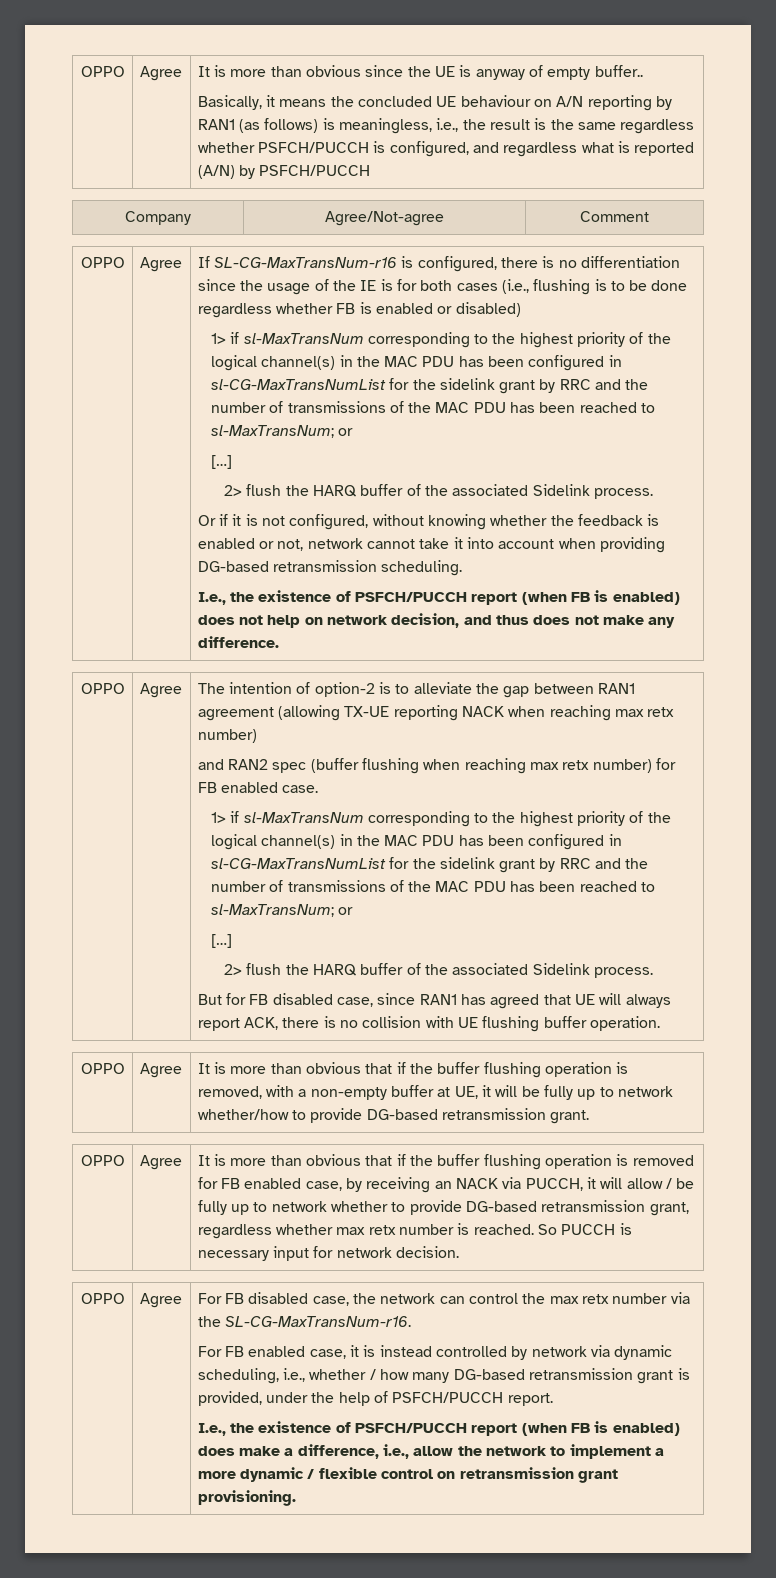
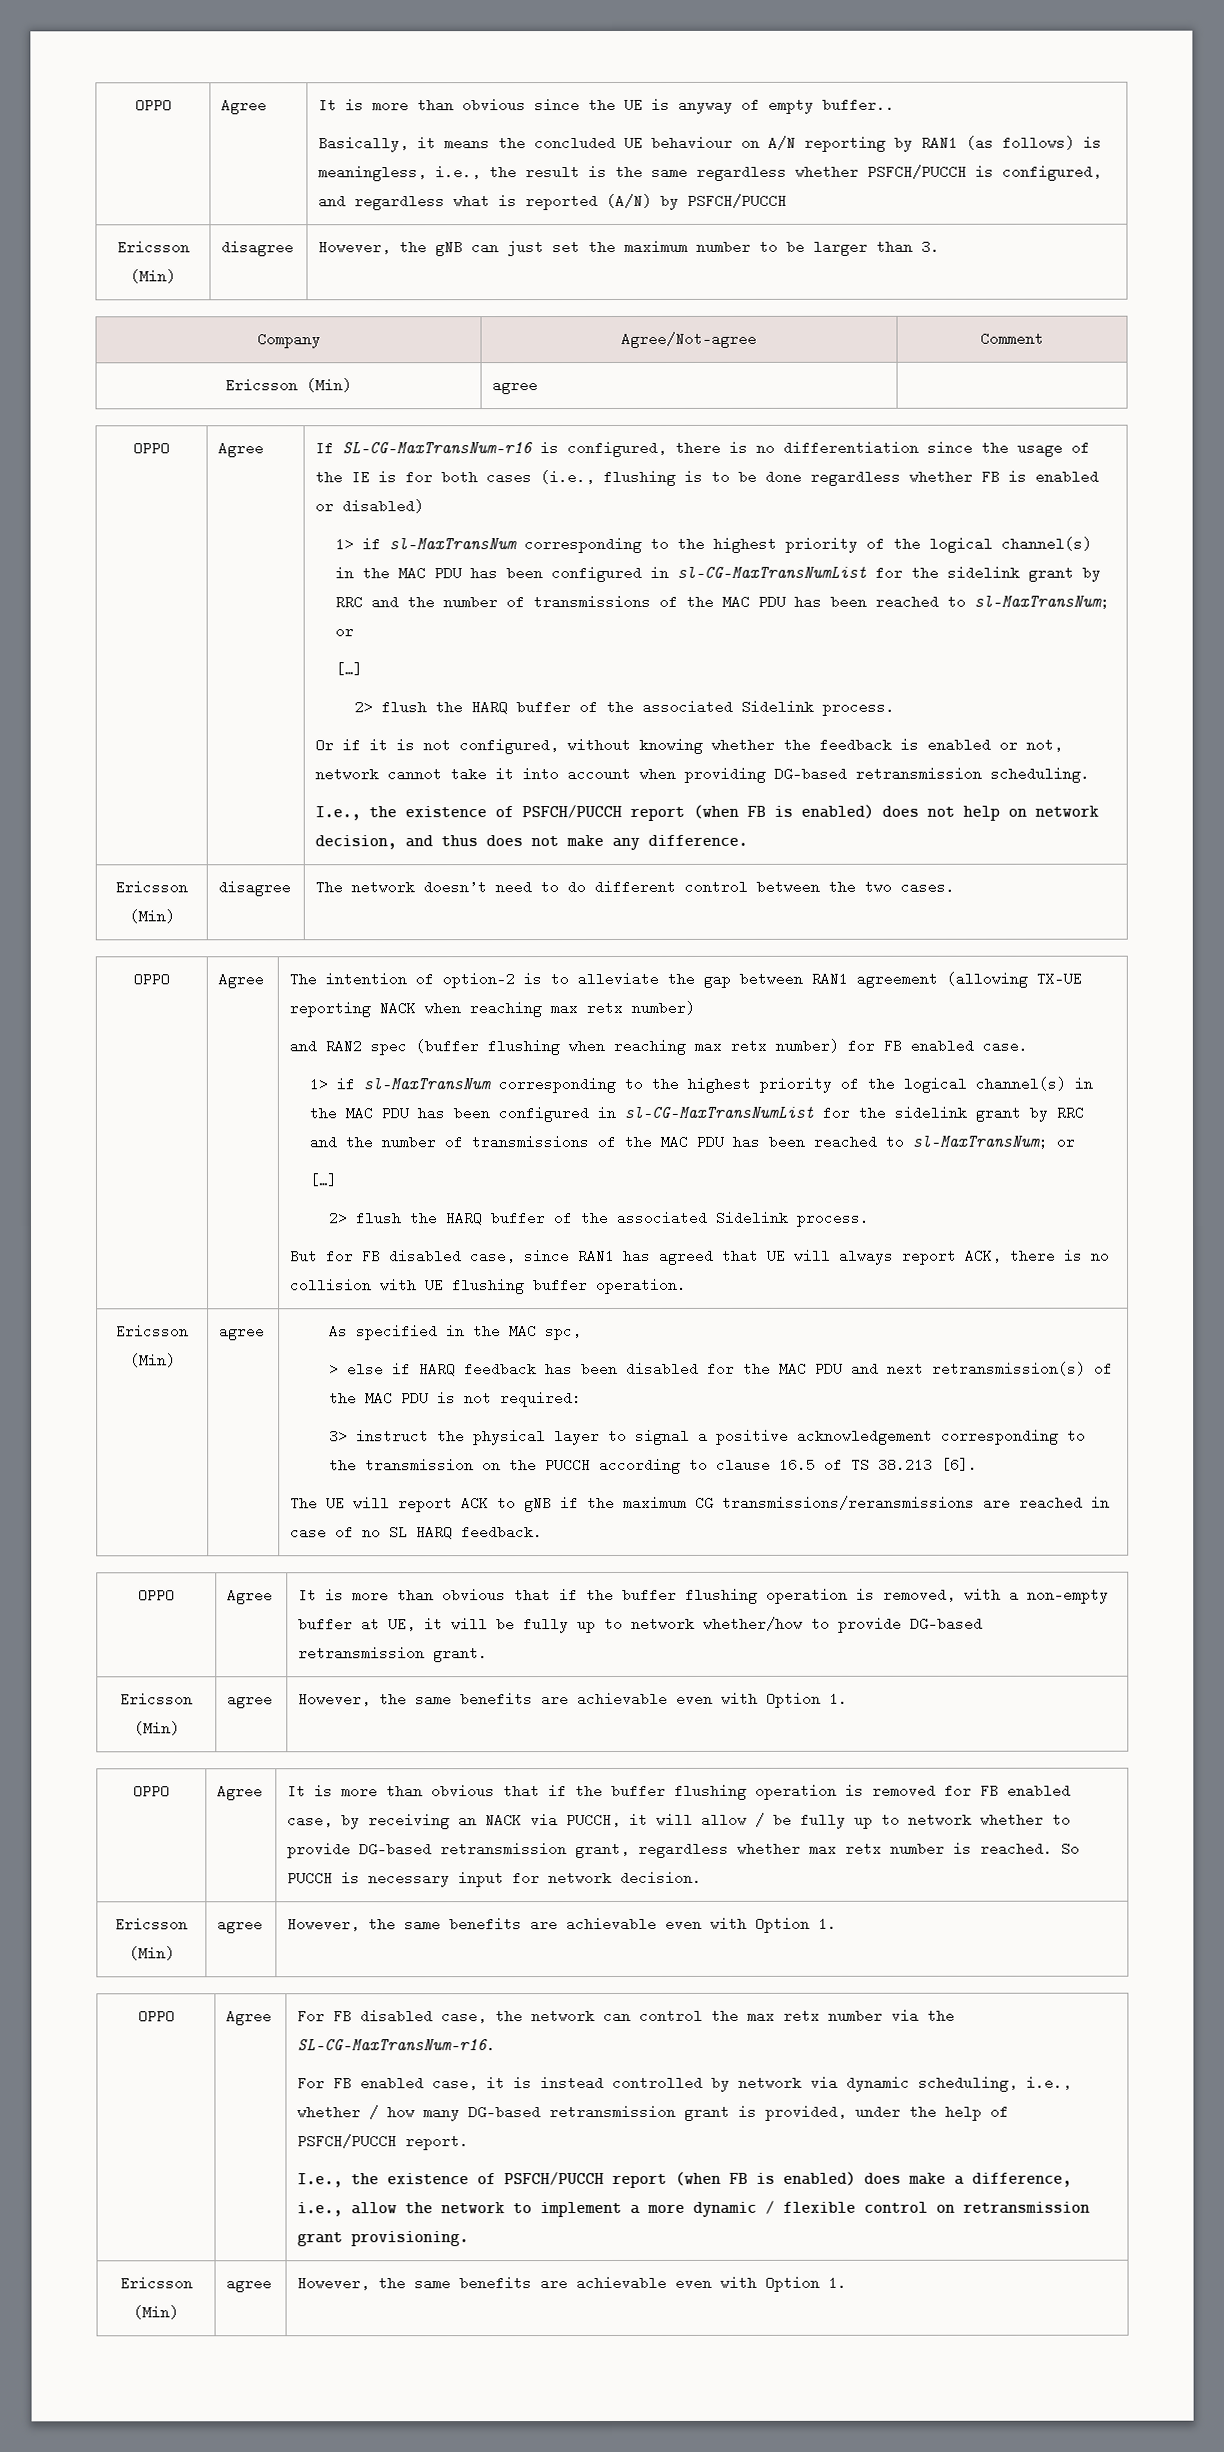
(371, 170) none -> [116,240,190,255] [130,269,176,284] [221,240,295,257] [318,239,941,257] // Ericsson (Min) | disagree | However, the gNB can just set the maximum number to be larger than 3.
(649, 216) none -> [225,378,352,393] [492,378,539,395] // Ericsson (Min) | agree |
(279, 642) none -> [115,880,188,895] [128,909,175,924] [218,880,292,897] [315,879,956,895] // Ericsson (Min) | disagree | The network doesn’t need to do different control between the two cases.
(660, 1023) none -> [116,1324,189,1339] [129,1353,176,1368] [219,1324,266,1341] [329,1324,583,1341] [329,1361,1114,1377] [329,1391,583,1408] [329,1428,1087,1446] [329,1457,979,1475] [290,1495,1111,1513] [290,1525,544,1540] // Ericsson (Min) | agree | As specified in the MAC spc, // > else if HARQ feedback has been disabled for the MAC PDU and next retransmission(s) of the MAC PDU is not required: // 3> instruct the physical layer to signal a positive acknowledgement corresponding to the transmission on the PUCCH according to clause 16.5 of TS 38.213 [6]. // The UE will report ACK to gNB if the maximum CG transmissions/reransmissions are reached in case of no SL HARQ feedback.
(590, 1117) none -> [120,1692,193,1707] [133,1721,180,1736] [227,1692,274,1709] [298,1691,849,1708] // Ericsson (Min) | agree | However, the same benefits are achievable even with Option 1.
(459, 1252) none -> [115,1917,188,1932] [128,1946,175,1961] [217,1917,264,1934] [287,1916,838,1933] // Ericsson (Min) | agree | However, the same benefits are achievable even with Option 1.
(296, 1498) none -> [119,2276,193,2291] [133,2305,179,2320] [226,2276,273,2293] [297,2275,848,2292] // Ericsson (Min) | agree | However, the same benefits are achievable even with Option 1.

